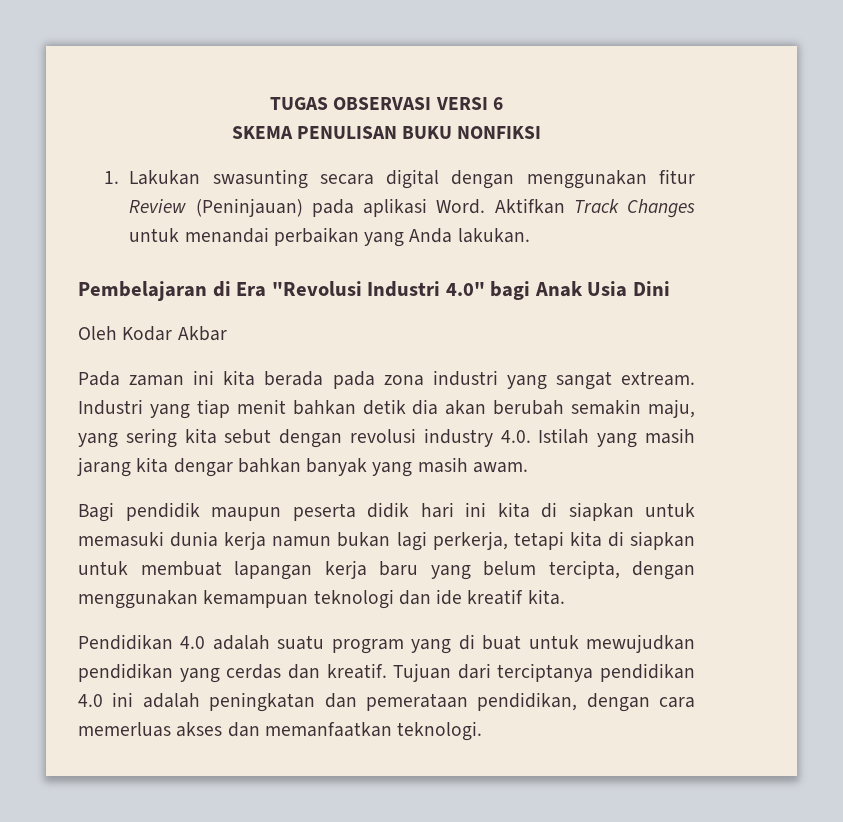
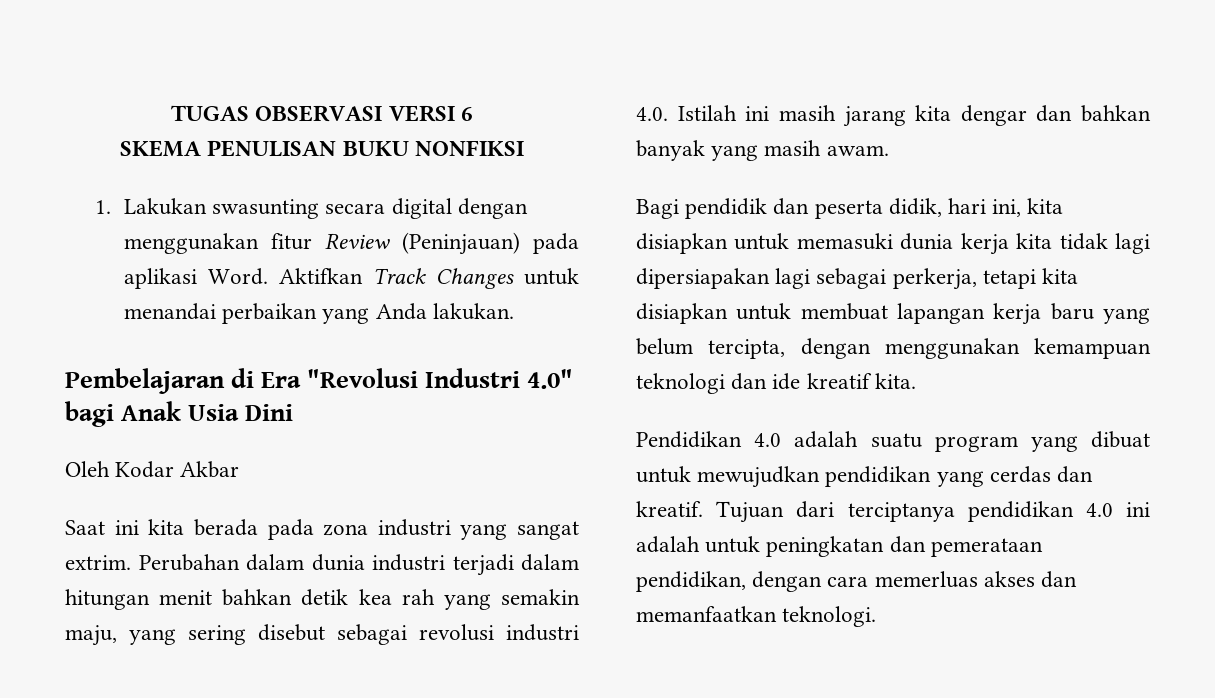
[78,371,185,386] Pada zaman -> [65,520,105,535] Saat
[621,371,696,386] [78,399,695,419] [78,428,493,448] extream. Industri yang tiap menit bahkan detik dia akan berubah semakin maju, yang sering kita sebut dengan revolusi industry -> [65,554,579,576] [65,589,580,610] [65,624,579,646] extrim. Perubahan dalam dunia industri terjadi dalam hitungan menit bahkan detik kea rah yang semakin maju, yang sering disebut sebagai revolusi industri
[597,433,638,448] yang -> [745,106,770,121] ini
(233, 467) none -> [1036,105,1073,122] dan
[211,502,695,521] [78,531,427,551] maupun peserta didik hari ini kita di siapkan untuk memasuki dunia kerja namun bukan lagi -> [773,198,1064,219] [636,233,1150,255] [636,268,887,289] dan peserta didik, hari ini, kita disiapkan untuk memasuki dunia kerja kita tidak lagi dipersiapakan lagi sebagai
[607,531,696,550] di siapkan -> [636,303,728,324] disiapkan
[458,634,522,650] di buat -> [1091,431,1150,448] dibuat
(200, 700) none -> [705,536,761,553] untuk

